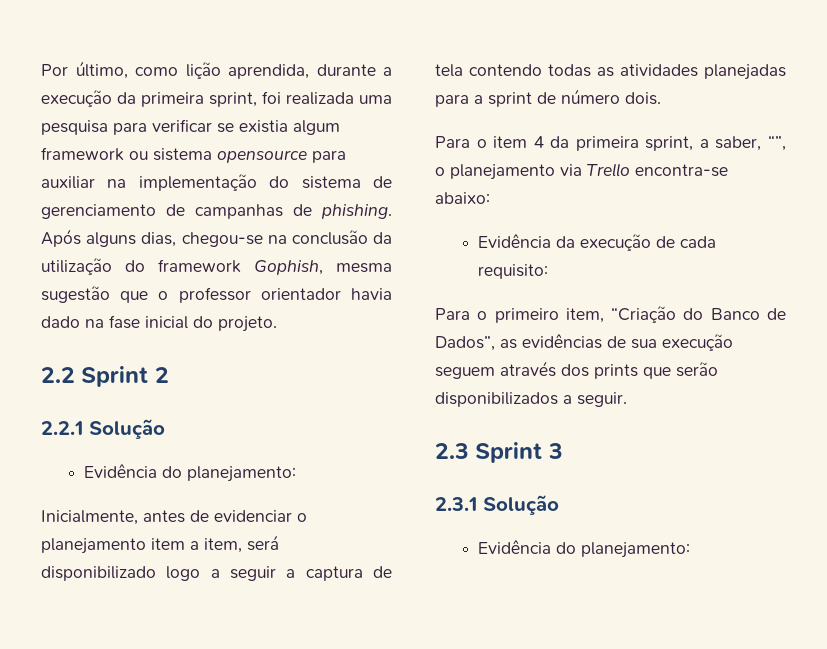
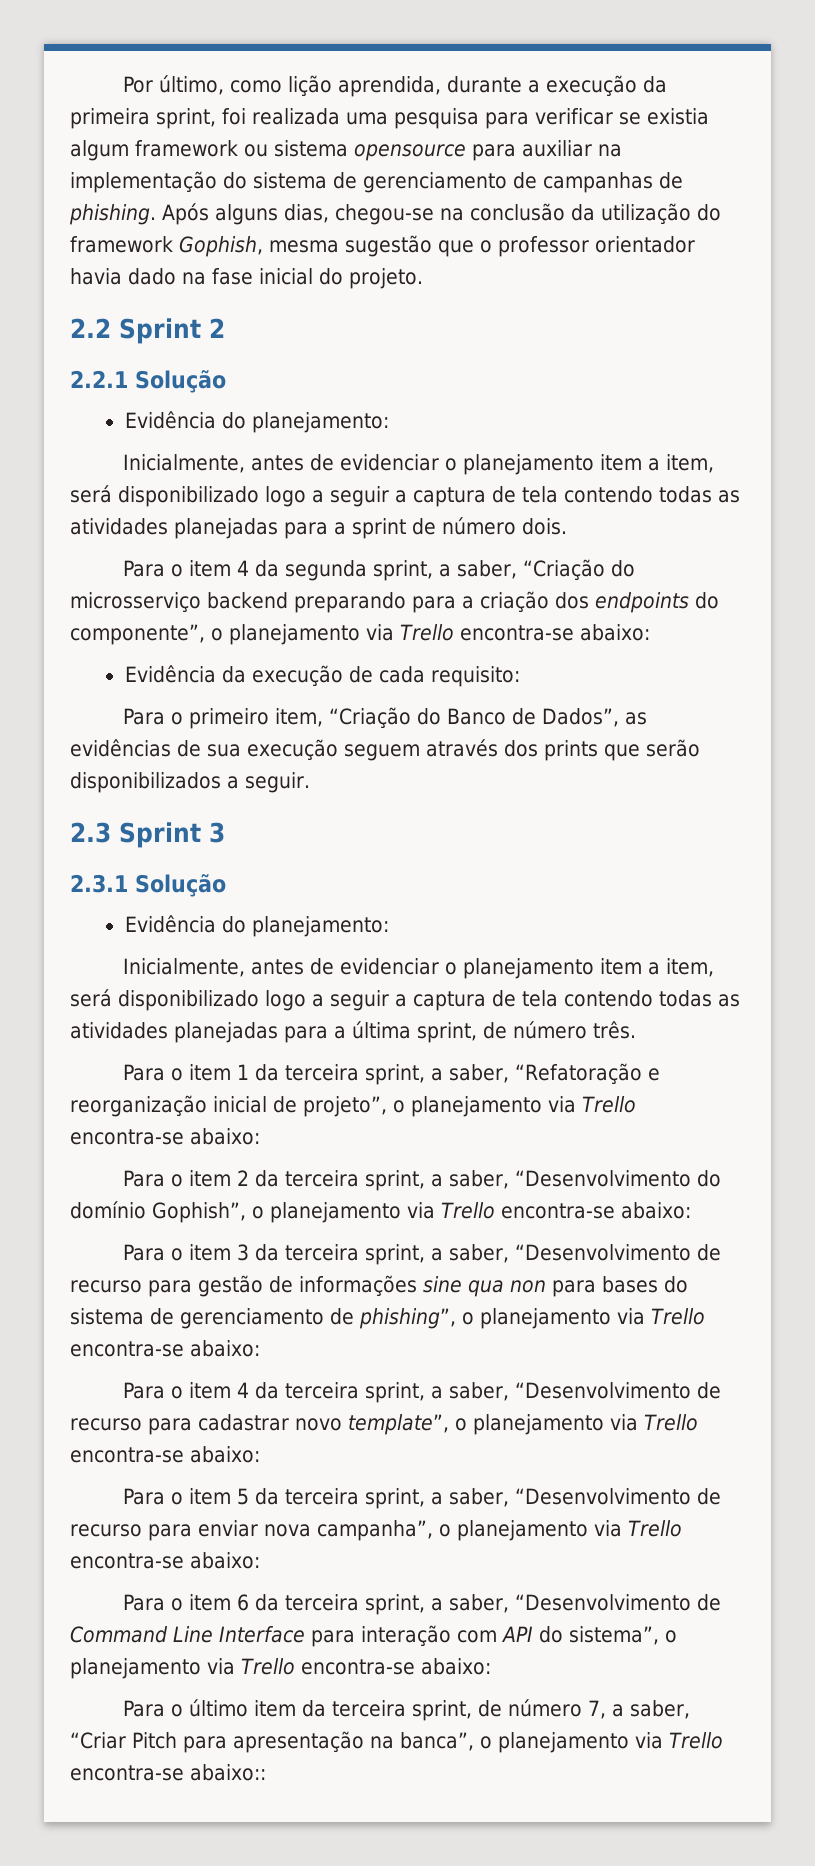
[575,135,786,151] primeira sprint, a saber, “”, -> [285,559,636,581] [70,591,719,613] [70,624,205,645] segunda sprint, a saber, “Criação do microsserviço backend preparando para a criação dos endpoints do componente”,
(691, 550) none -> [122,958,714,979] [70,989,740,1011] [70,1021,636,1043] [122,1063,661,1085] [70,1095,636,1117] [70,1128,260,1145] [122,1170,722,1191] [70,1201,691,1223] [122,1244,722,1265] [70,1275,688,1297] [70,1308,705,1329] [70,1340,260,1357] [122,1382,722,1403] [70,1414,698,1435] [70,1446,260,1463] [122,1488,722,1509] [70,1520,682,1541] [70,1552,260,1569] [122,1594,722,1615] [70,1625,677,1647] [70,1658,491,1679] [122,1699,691,1721] [70,1731,723,1753] [70,1764,266,1781] // Inicialmente, antes de evidenciar o planejamento item a item, será disponibilizado logo a seguir a captura de tela contendo todas as atividades planejadas para a última sprint, de número três. // Para o item 1 da terceira sprint, a saber, “Refatoração e reorganização inicial de projeto”, o planejamento via Trello encontra-se abaixo: // Para o item 2 da terceira sprint, a saber, “Desenvolvimento do domínio Gophish”, o planejamento via Trello encontra-se abaixo: // Para o item 3 da terceira sprint, a saber, “Desenvolvimento de recurso para gestão de informações sine qua non para bases do sistema de gerenciamento de phishing”, o planejamento via Trello encontra-se abaixo: // Para o item 4 da terceira sprint, a saber, “Desenvolvimento de recurso para cadastrar novo template”, o planejamento via Trello encontra-se abaixo: // Para o item 5 da terceira sprint, a saber, “Desenvolvimento de recurso para enviar nova campanha”, o planejamento via Trello encontra-se abaixo: // Para o item 6 da terceira sprint, a saber, “Desenvolvimento de Command Line Interface para interação com API do sistema”, o planejamento via Trello encontra-se abaixo: // Para o último item da terceira sprint, de número 7, a saber, “Criar Pitch para apresentação na banca”, o planejamento via Trello encontra-se abaixo::

